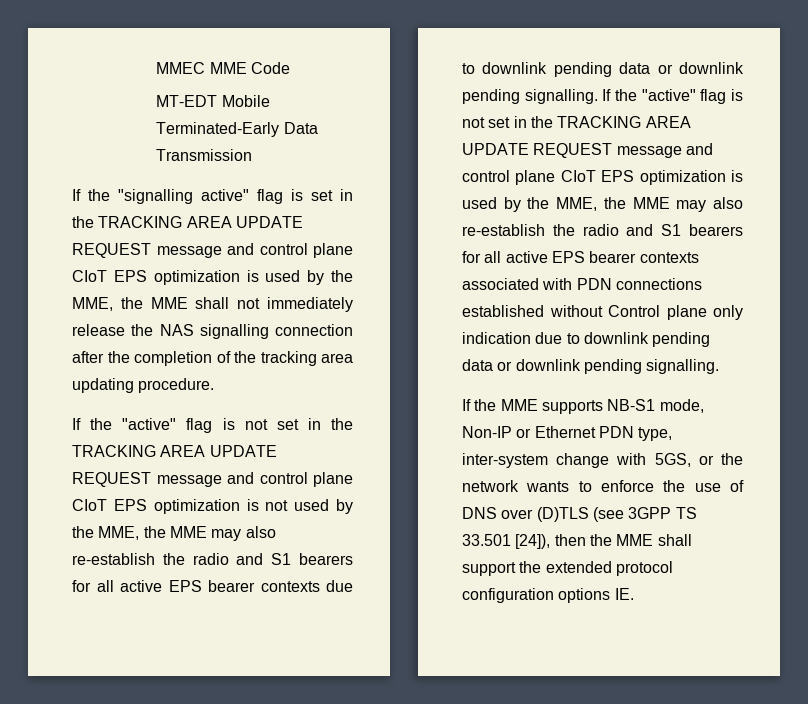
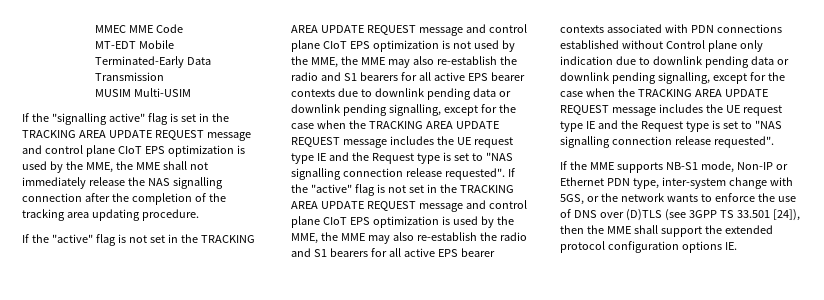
(253, 155) none -> [94,88,191,97] // MUSIM Multi-USIM
[524,89,598,104] signalling. -> [388,104,516,116] [291,120,499,129] [291,136,513,148] [291,152,513,164] [291,168,505,180] signalling, except for the case when the TRACKING AREA UPDATE REQUEST message includes the UE request type IE and the Request type is set to "NAS signalling connection release requested".
[646,359,720,374] signalling. -> [657,72,785,84] [560,88,768,97] [560,104,782,116] [560,120,782,132] [560,136,774,148] signalling, except for the case when the TRACKING AREA UPDATE REQUEST message includes the UE request type IE and the Request type is set to "NAS signalling connection release requested".

